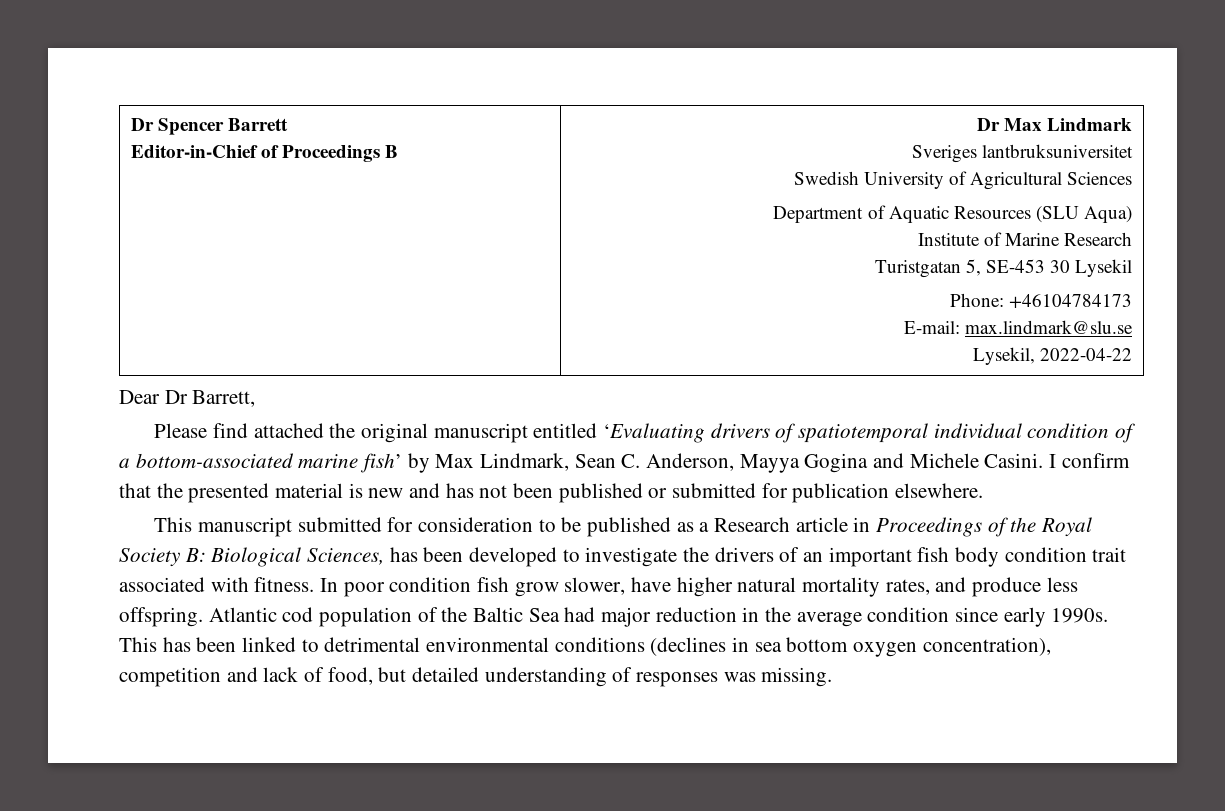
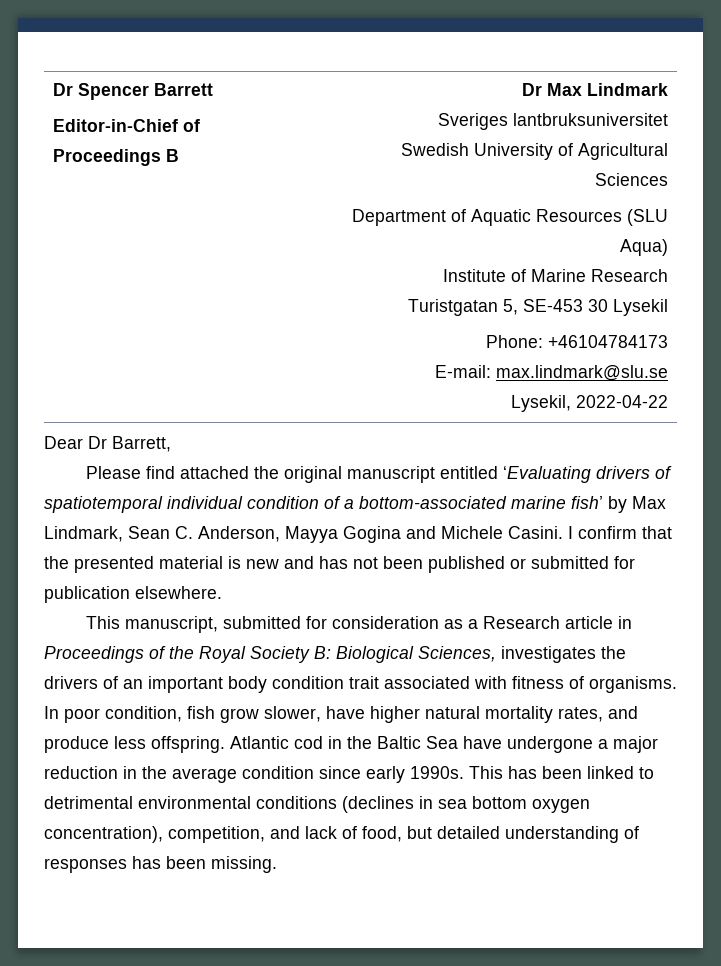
[197,517,292,537] manuscript -> [125,616,219,633] manuscript,
[538,517,671,537] to be published -> (440, 622) none
[389,547,678,567] has been developed to investigate -> [501,646,596,663] investigates
[917,547,950,562] fish -> (223, 684) none
[254,577,315,592] fitness. -> [512,676,677,693] fitness of organisms.
[389,577,472,592] condition -> [105,706,182,722] condition,
[319,607,438,627] population of -> [328,736,342,749] in
[564,607,596,622] had -> [463,736,608,753] have undergone a
[119,667,221,687] competition -> [168,826,265,843] competition,
[723,672,756,682] was -> [132,856,206,869] has been

